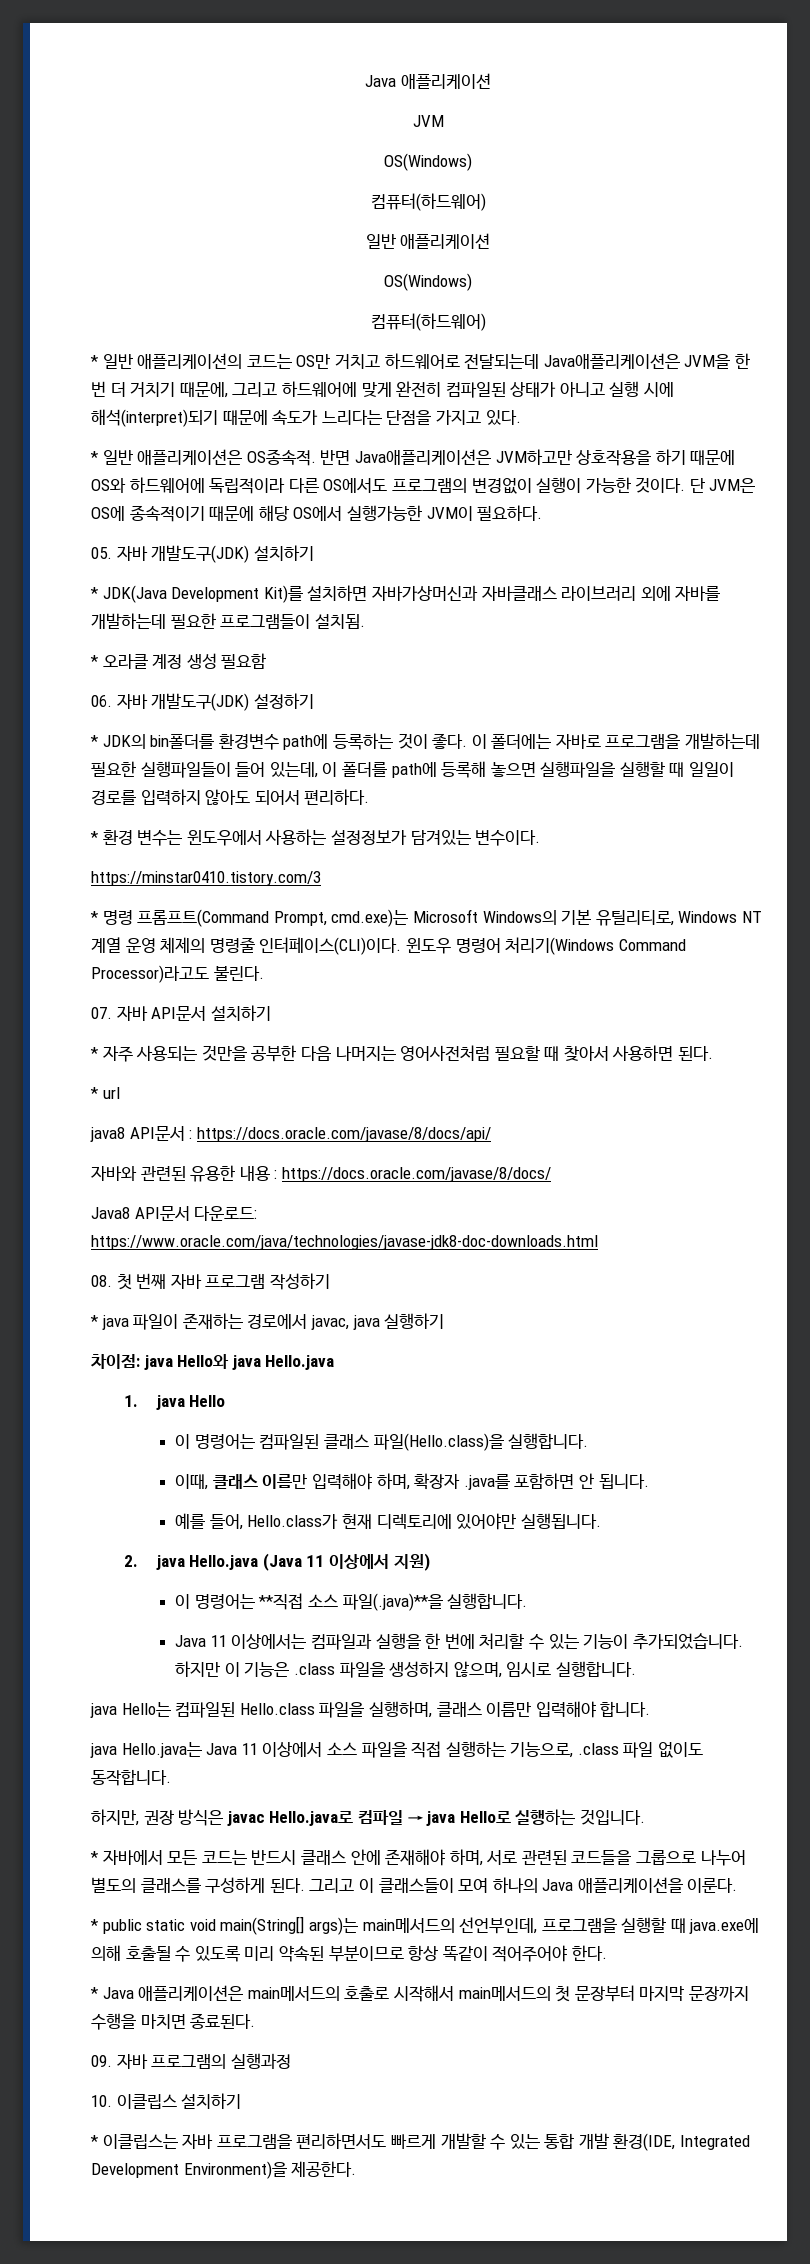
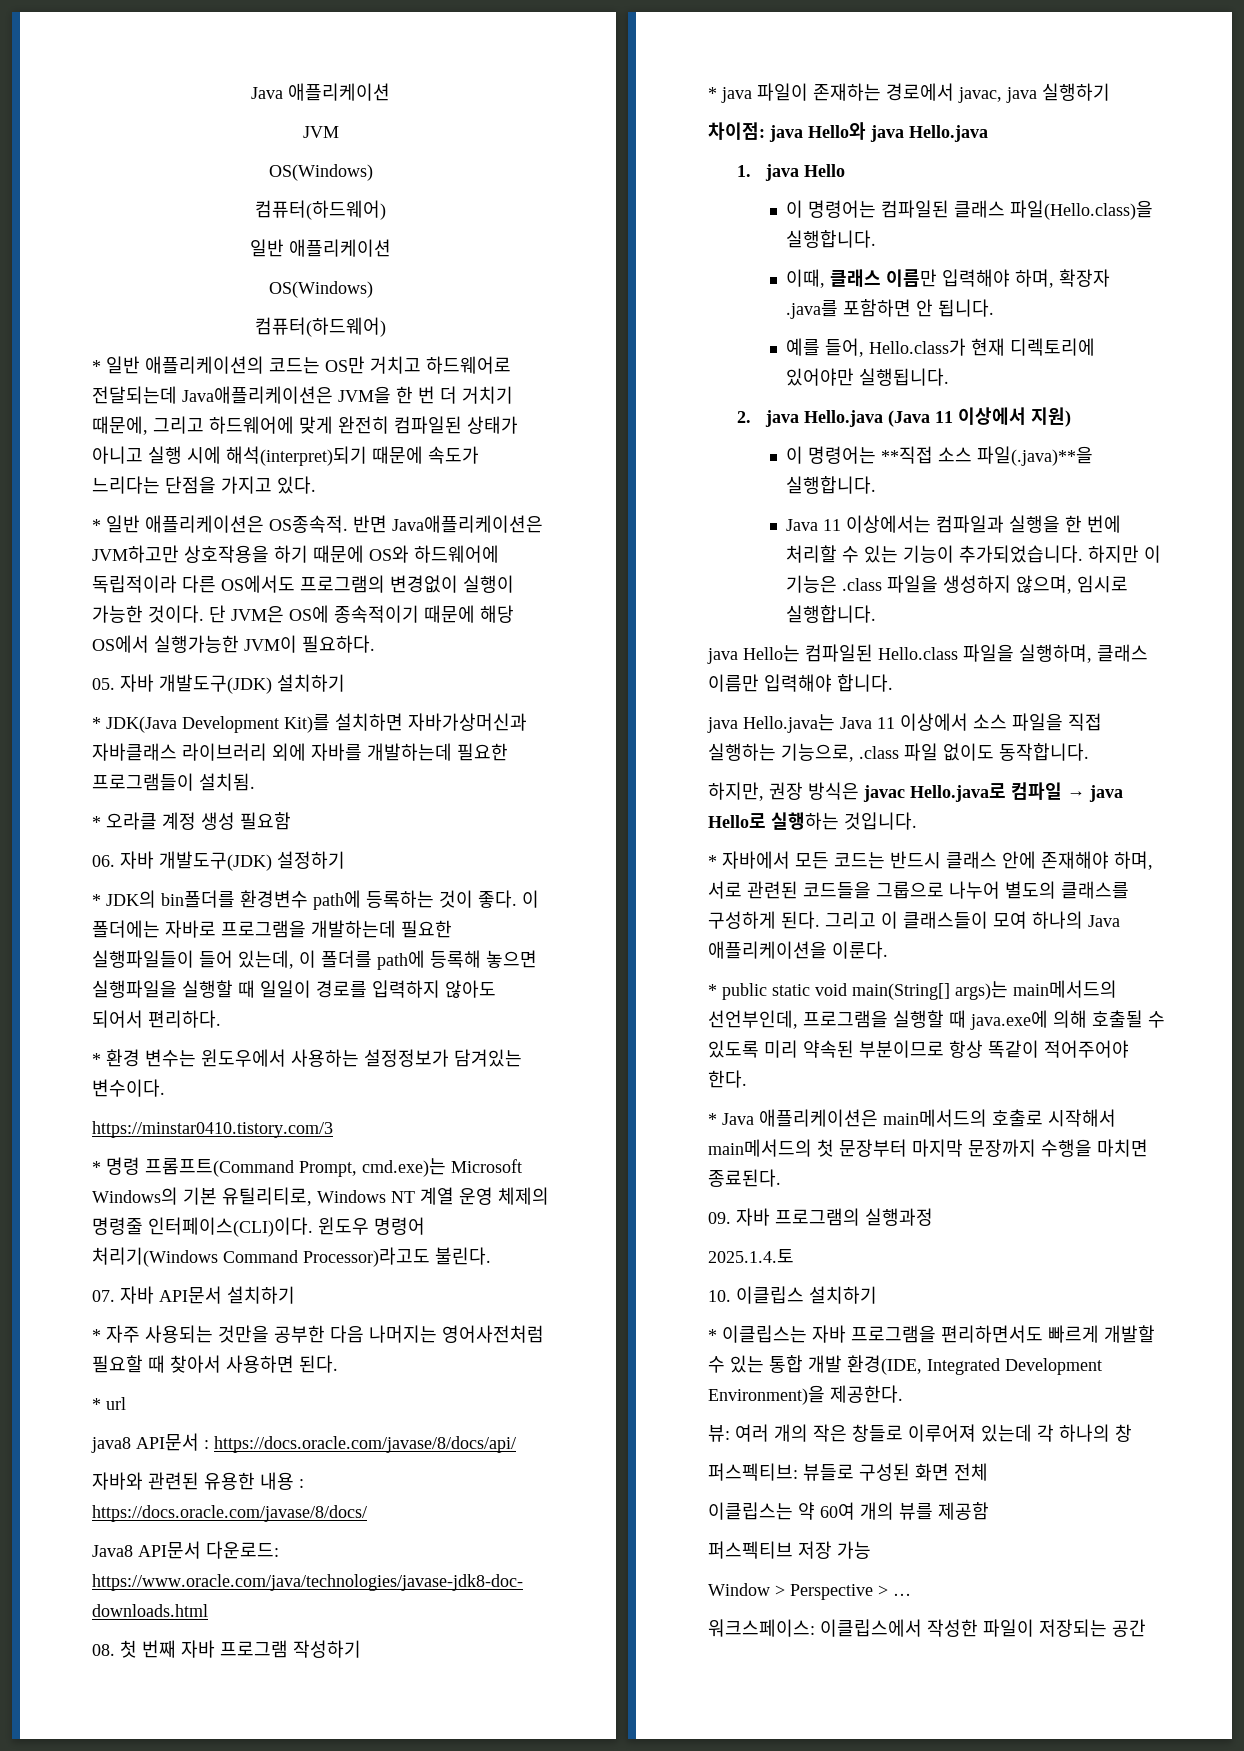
(291, 2061) none -> [708,1249,794,1263] // 2025.1.4.토
(357, 2169) none -> [708,1424,1132,1442] [708,1463,988,1481] [708,1502,989,1520] [708,1541,871,1559] [708,1583,911,1600] [708,1619,1146,1637] // 뷰: 여러 개의 작은 창들로 이루어져 있는데 각 하나의 창 // 퍼스펙티브: 뷰들로 구성된 화면 전체 // 이클립스는 약 60여 개의 뷰를 제공함 // 퍼스펙티브 저장 가능 // Window > Perspective > … // 워크스페이스: 이클립스에서 작성한 파일이 저장되는 공간

